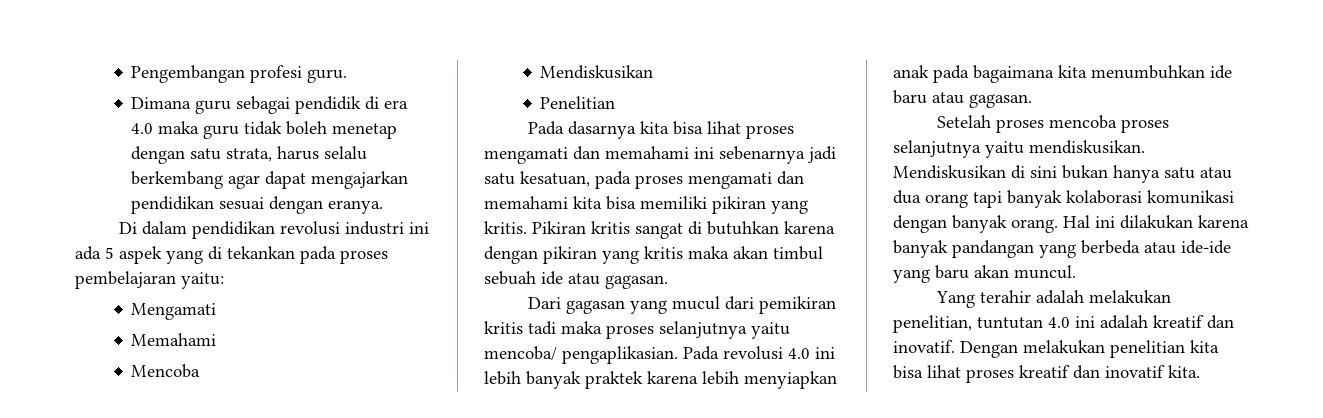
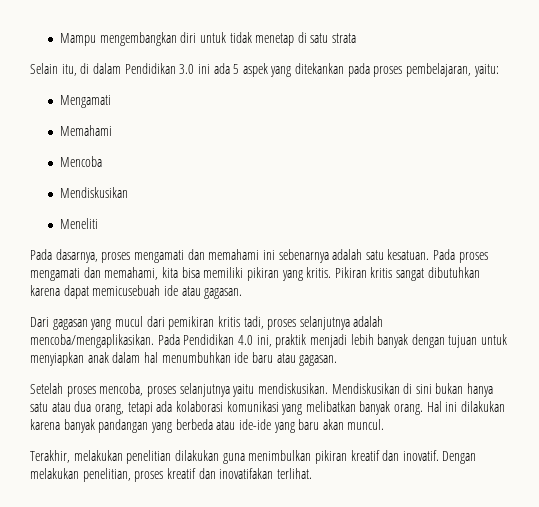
[131,65,348,83] [131,96,409,114] [131,121,398,139] [131,146,368,164] [131,171,409,189] [131,196,384,214] [118,221,404,239] Pengembangan profesi guru. // Dimana guru sebagai pendidik di era 4.0 maka guru tidak boleh menetap dengan satu strata, harus selalu berkembang agar dapat mengajarkan pendidikan sesuai dengan eranya. // Di dalam pendidikan revolusi industri -> [59,32,357,46] [30,63,195,76] Mampu mengembangkan diri untuk tidak menetap di satu strata // Selain itu, di dalam Pendidikan 3.0
[208,246,388,264] [75,271,176,289] di tekankan pada proses pembelajaran -> [295,63,472,77] ditekankan pada proses pembelajaran,
[540,96,616,109] [527,121,741,139] Penelitian // Pada dasarnya kita bisa lihat -> [59,218,98,229] [30,249,98,263] Meneliti // Pada dasarnya,
[808,146,836,163] [484,171,804,189] [484,196,568,209] jadi satu kesatuan, pada proses mengamati dan memahami -> [332,249,488,263] [30,267,159,281] adalah satu kesatuan. Pada proses mengamati dan memahami,
[688,221,835,235] [484,246,823,264] [484,271,536,285] di butuhkan karena dengan pikiran yang kritis maka akan timbul sebuah -> [427,267,480,278] [30,285,161,299] dibutuhkan karena dapat memicusebuah
[528,321,790,339] [484,346,835,364] [484,371,837,389] [893,65,1087,83] tadi maka proses selanjutnya yaitu mencoba/ pengaplikasian. Pada revolusi 4.0 ini lebih banyak praktek karena lebih menyiapkan anak pada bagaimana kita -> [243,316,384,330] [30,334,508,348] [30,352,158,366] tadi, proses selanjutnya adalah mencoba/mengaplikasikan. Pada Pendidikan 4.0 ini, praktik menjadi lebih banyak dengan tujuan untuk menyiapkan anak dalam hal
[1048,115,1117,129] mencoba -> [99,383,144,396] mencoba,
[925,190,1234,208] [893,215,947,233] orang tapi banyak kolaborasi komunikasi dengan -> [94,401,356,415] orang, tetapi ada kolaborasi komunikasi yang melibatkan
[935,290,1171,308] [893,315,1148,333] Yang terahir adalah melakukan penelitian, tuntutan 4.0 ini adalah -> [30,450,347,464] Terakhir, melakukan penelitian dilakukan guna menimbulkan pikiran
[1110,340,1219,358] [893,365,961,379] penelitian kita bisa lihat -> [82,468,131,482] penelitian,
[1105,365,1200,378] inovatif kita. -> [219,468,312,479] inovatifakan terlihat.

